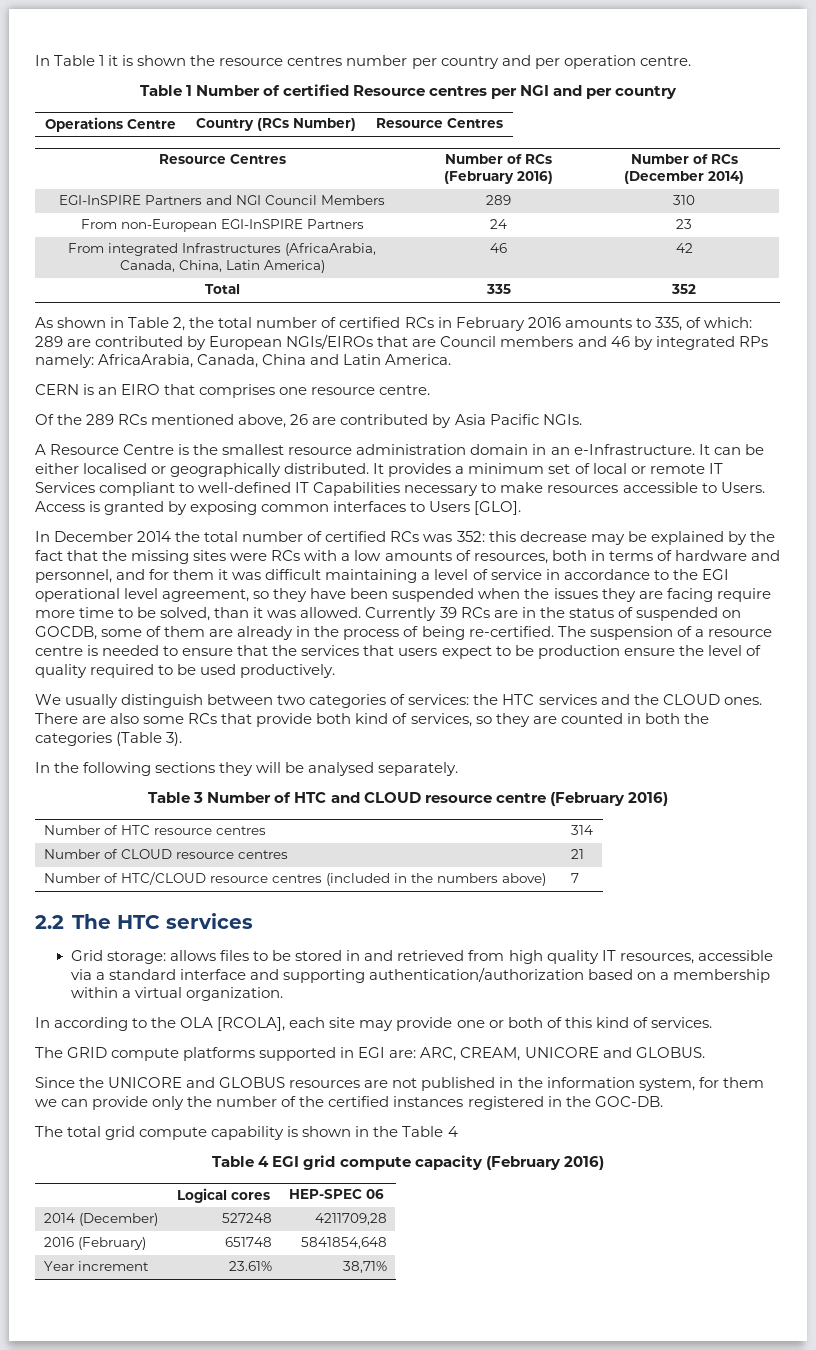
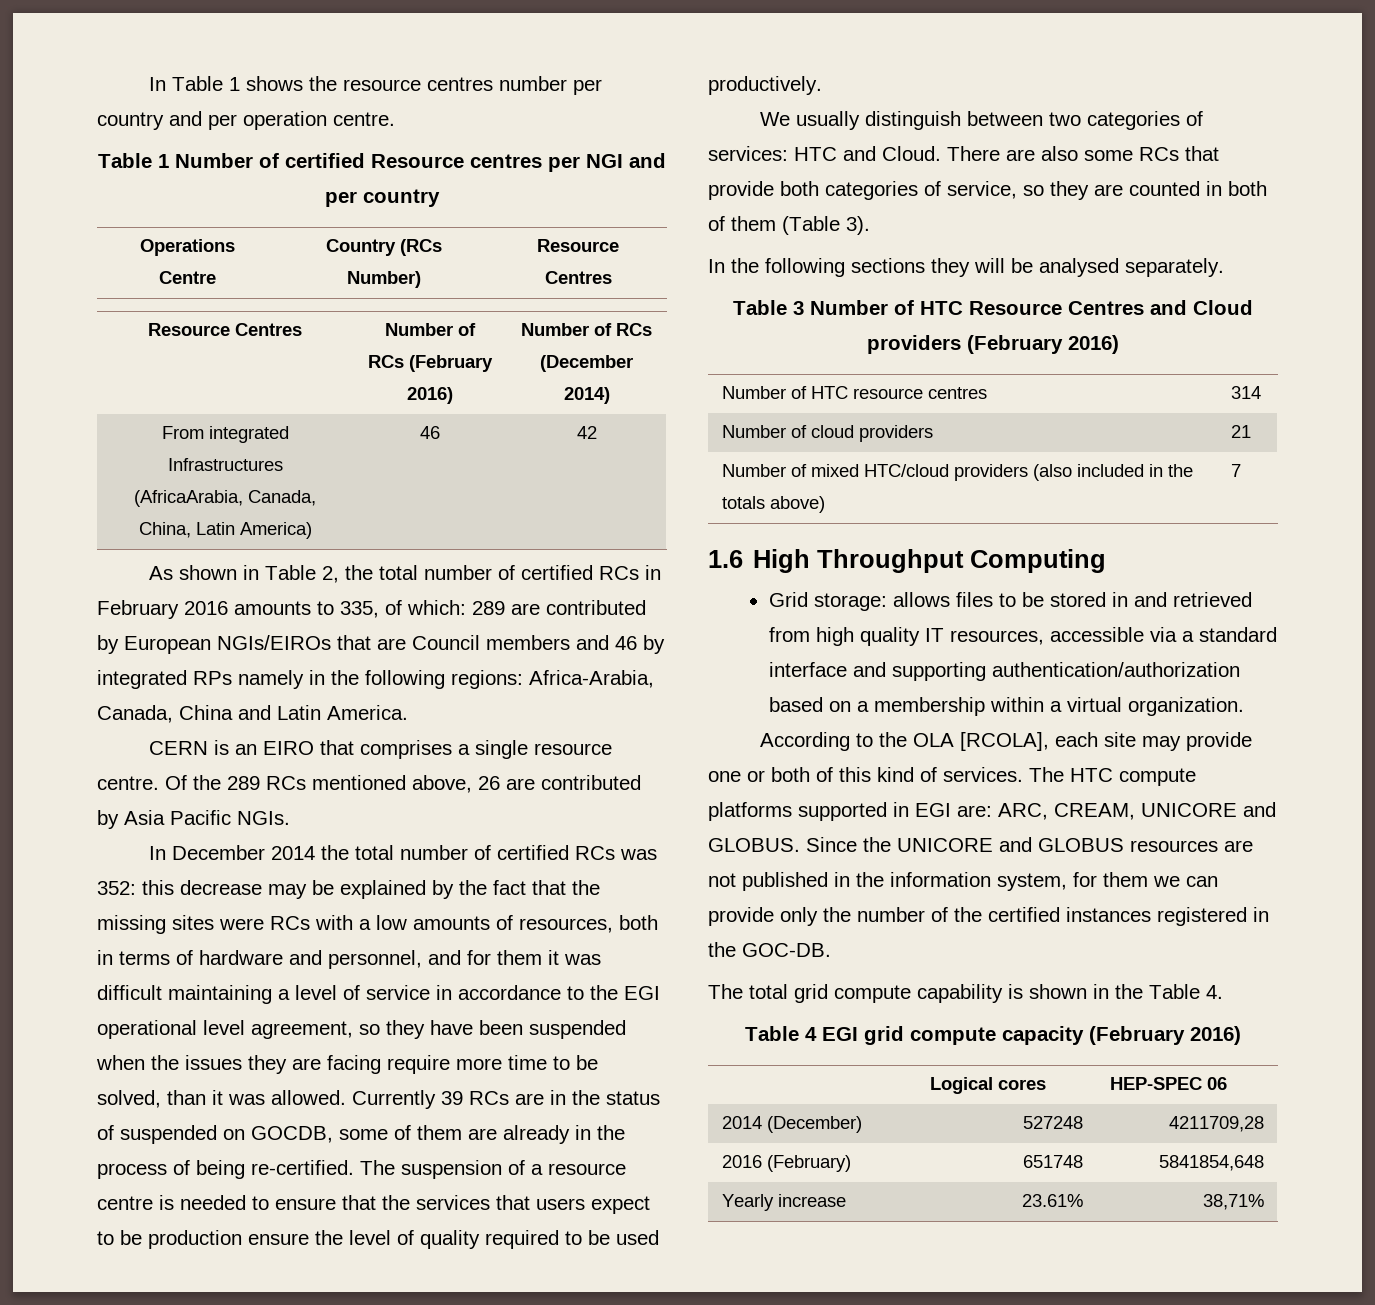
[108,55,187,66] it is shown -> [246,76,304,91] shows
[58,195,385,205] [486,195,511,205] [672,195,695,205] [80,219,364,232] [490,219,507,229] [675,219,692,229] // EGI-InSPIRE Partners and NGI Council Members | 289 | 310 // From non-European EGI-InSPIRE Partners | 24 | 23 -> (610, 395) none
[204,284,240,294] [485,284,511,294] [670,284,696,294] // Total | 335 | 352 -> (597, 432) none
[35,354,194,368] namely: AfricaArabia, -> [238,670,654,689] namely in the following regions: Africa-Arabia,
[279,387,308,395] one -> [458,740,529,759] a single
(431, 390) // -> (159, 783) none
[35,444,764,455] [35,463,723,477] [35,482,765,496] [35,501,522,515] // A Resource Centre is the smallest resource administration domain in an e-Infrastructure. It can be either localised or geographically distributed. It provides a minimum set of local or remote IT Services compliant to well-defined IT Capabilities necessary to make resources accessible to Users. Access is granted by exposing common interfaces to Users [GLO]. -> (290, 818) none
[473,694,762,705] the HTC services and the CLOUD ones. -> [794,146,941,161] HTC and Cloud.
[355,713,472,727] kind of services, -> [825,181,1017,200] categories of service,
[683,713,709,724] [35,732,112,746] the categories -> [708,216,776,231] of them
[330,792,546,803] and CLOUD resource centre -> [969,300,1253,315] [867,335,961,354] Resource Centres and Cloud providers
[120,849,288,859] CLOUD resource centres -> [811,425,934,442] cloud providers
[120,872,498,886] HTC/CLOUD resource centres (included in the numbers -> [811,464,1194,481] [722,496,766,509] mixed HTC/cloud providers (also included in the totals
[35,913,253,929] 2.2 The HTC services -> [708,549,1107,573] 1.6 High Throughput Computing
[35,1017,129,1031] In according -> [760,732,851,751] According
[35,1047,108,1058] // The GRID -> [1029,767,1113,782] The HTC
(705, 1052) // -> (800, 845) none
[447,1126,458,1137] 4 -> [1206,985,1223,999] 4.
[43,1261,149,1271] Year increment -> [722,1194,847,1211] Yearly increase

